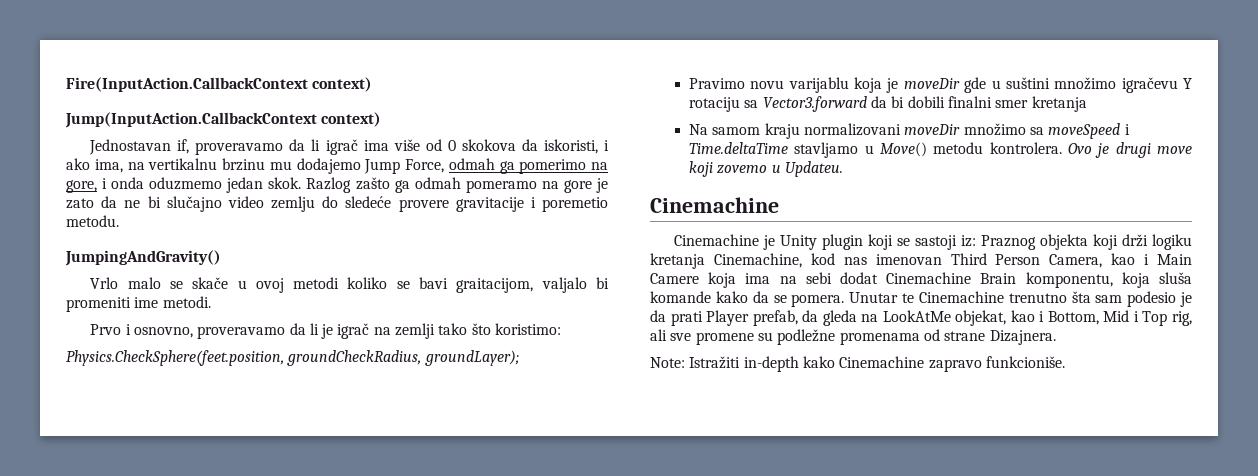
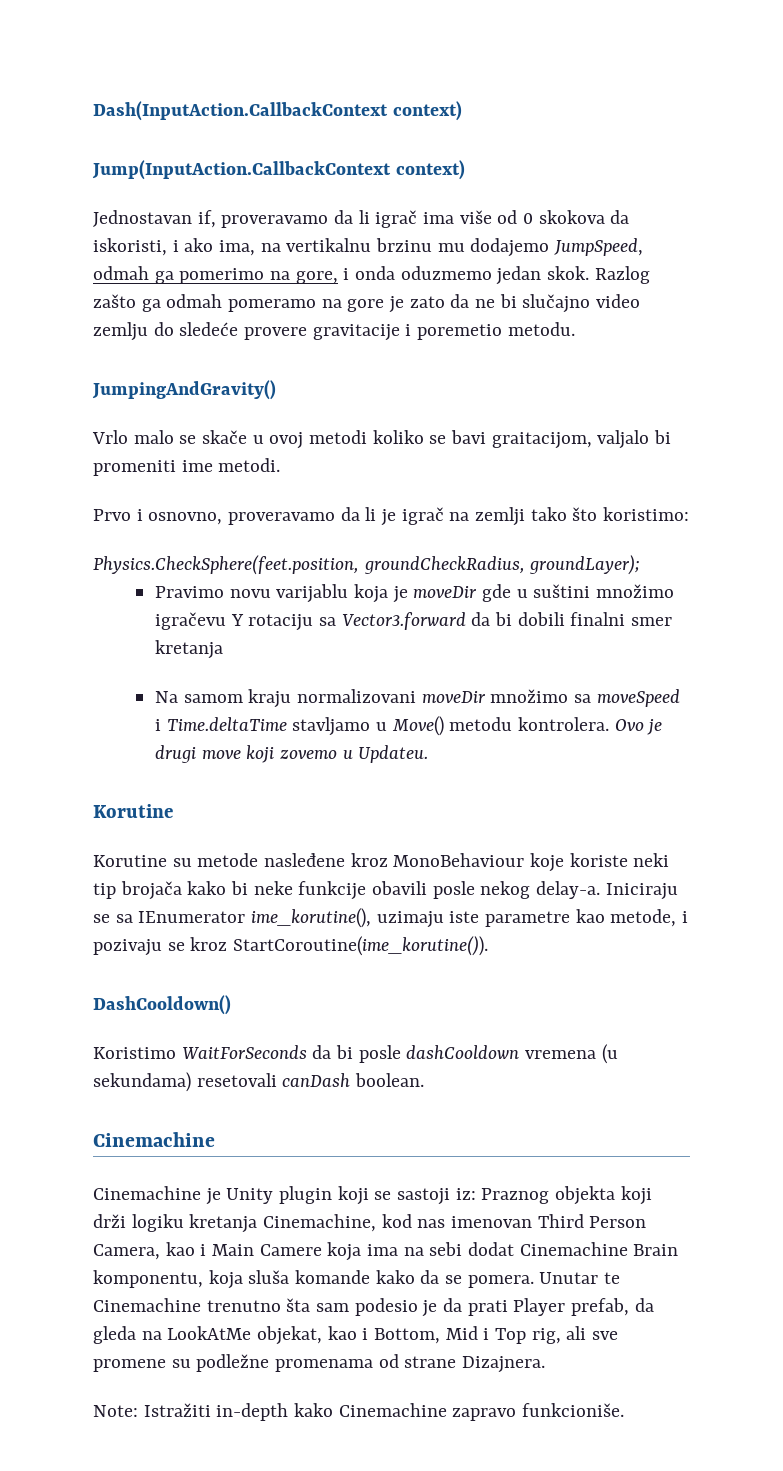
[66,77,308,92] Fire(InputAction.CallbackContext -> [93,101,388,121] Dash(InputAction.CallbackContext
[364,159,444,174] Jump Force, -> [554,238,644,256] JumpSpeed,
(844, 169) none -> [93,804,173,818] [93,853,670,872] [93,881,678,900] [93,908,689,928] [93,936,489,956] [93,995,231,1015] [93,1044,618,1064] [93,1072,425,1092] // Korutine // Korutine su metode nasleđene kroz MonoBehaviour koje koriste neki tip brojača kako bi neke funkcije obavili posle nekog delay-a. Iniciraju se sa IEnumerator ime_korutine(), uzimaju iste parametre kao metode, i pozivaju se kroz StartCoroutine(ime_korutine()). // DashCooldown() // Koristimo WaitForSeconds da bi posle dashCooldown vremena (u sekundama) resetovali canDash boolean.

